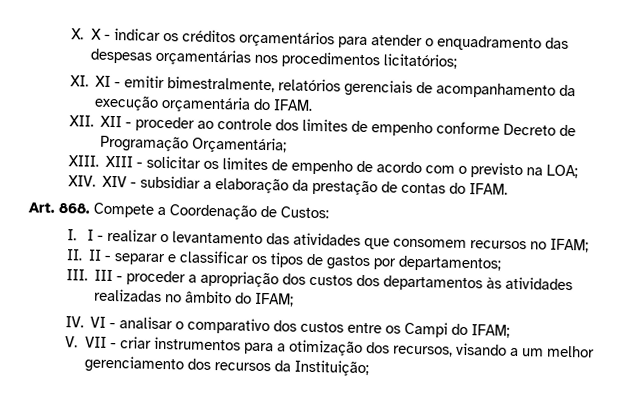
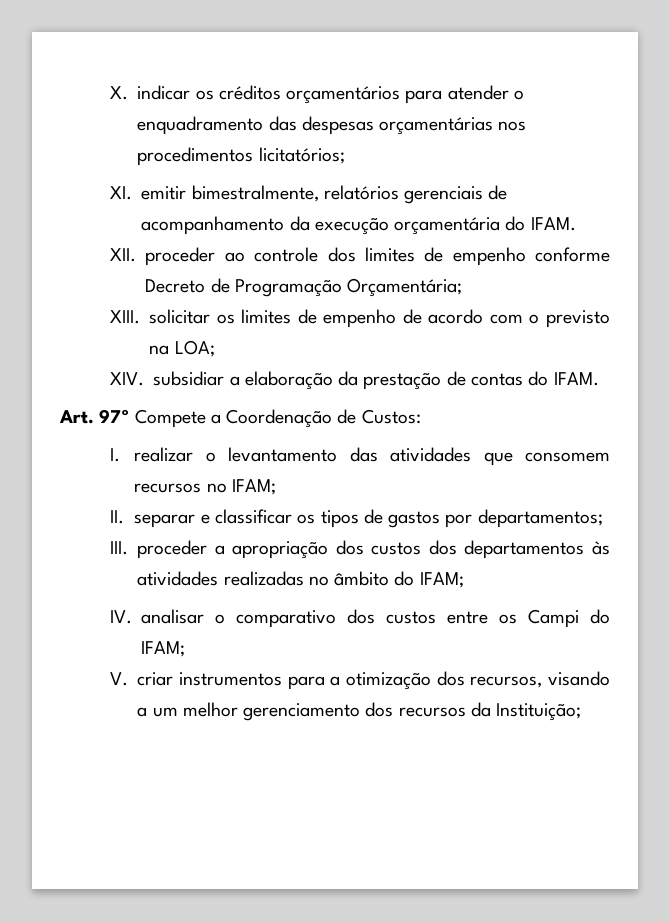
[90,28,111,40] X - -> (128, 93) none
[95,75,122,88] XI - -> (132, 193) none
[100,115,133,128] XII - -> (136, 255) none
[105,155,144,168] XIII - -> (140, 317) none
[102,175,138,188] XIV - -> (144, 379) none
[58,202,90,214] 868. -> [99,409,130,423] 97º
[86,229,104,241] I - -> (120, 455) none
[88,249,112,262] II - -> (124, 517) none
[94,269,124,282] III - -> (128, 548) none
[90,316,117,329] VI - -> (132, 617) none
[84,336,117,349] VII - -> (128, 679) none

